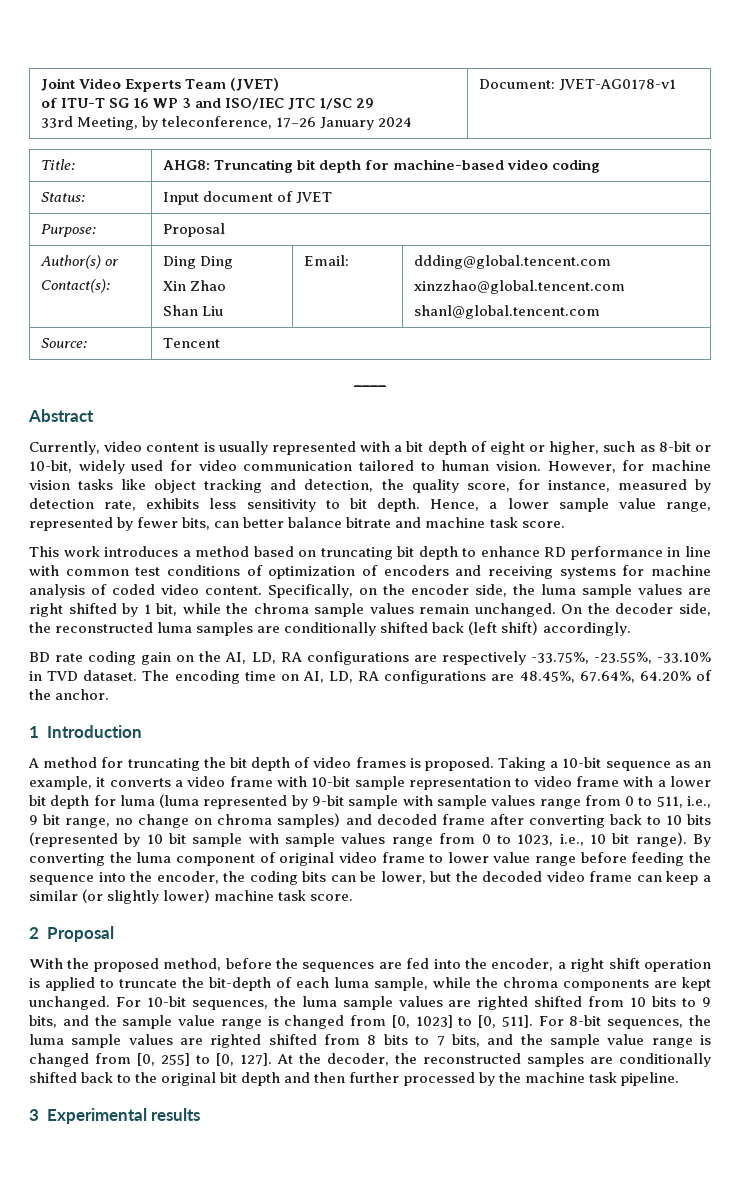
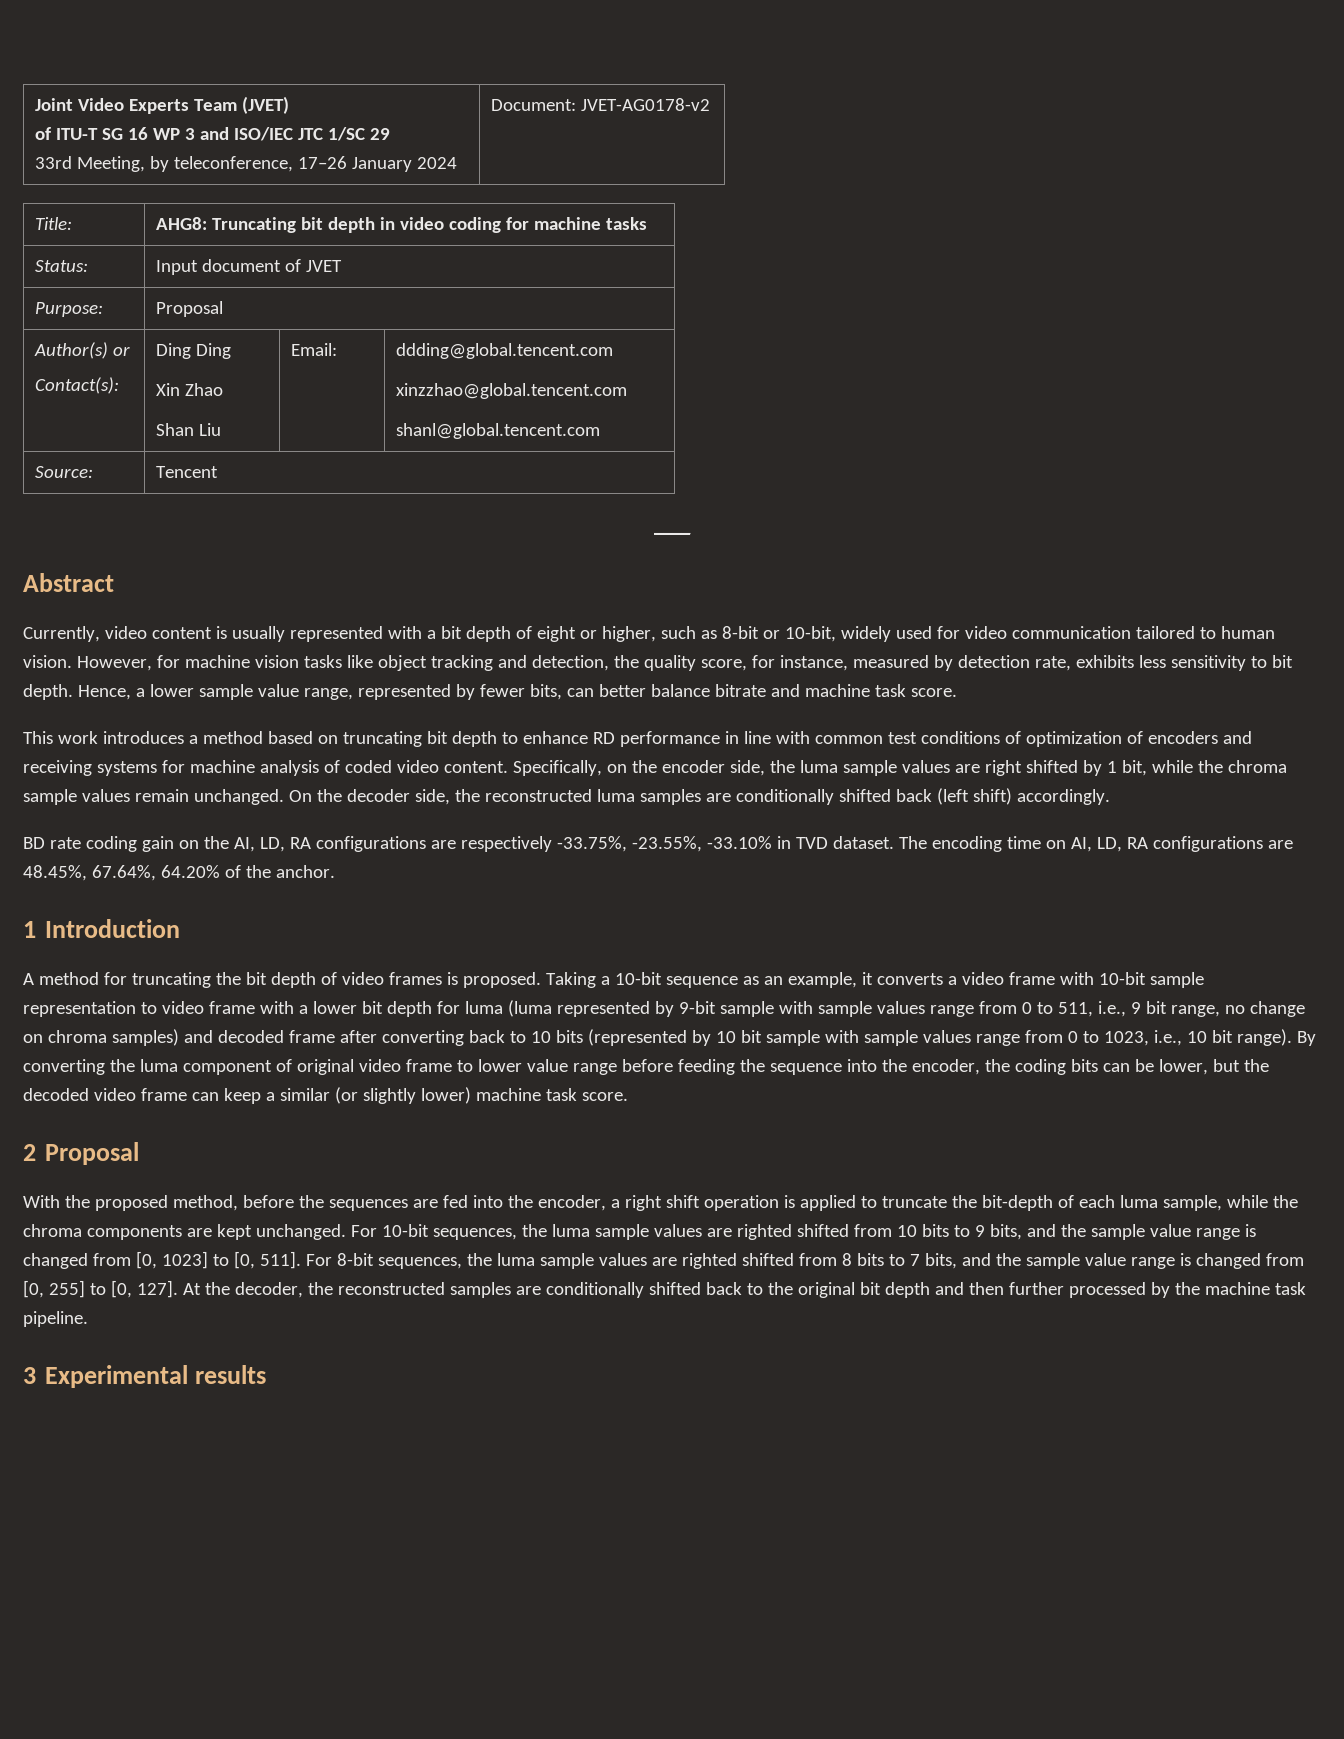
[558,79,676,91] JVET-AG0178-v1 -> [581,98,711,111] JVET-AG0178-v2
[364,159,504,170] for machine-based -> [380,217,396,230] in
(601, 166) none -> [506,217,648,230] for machine tasks

